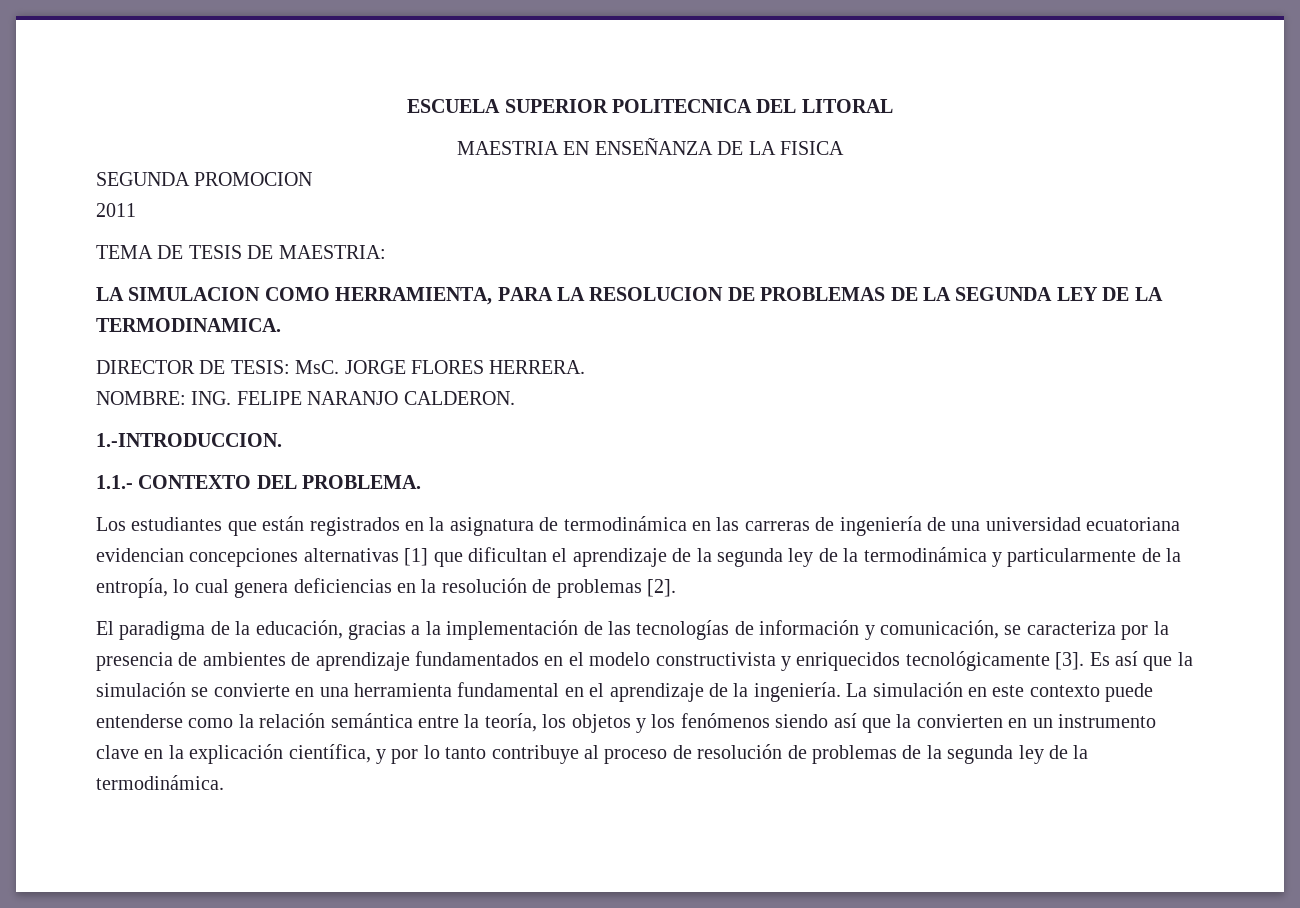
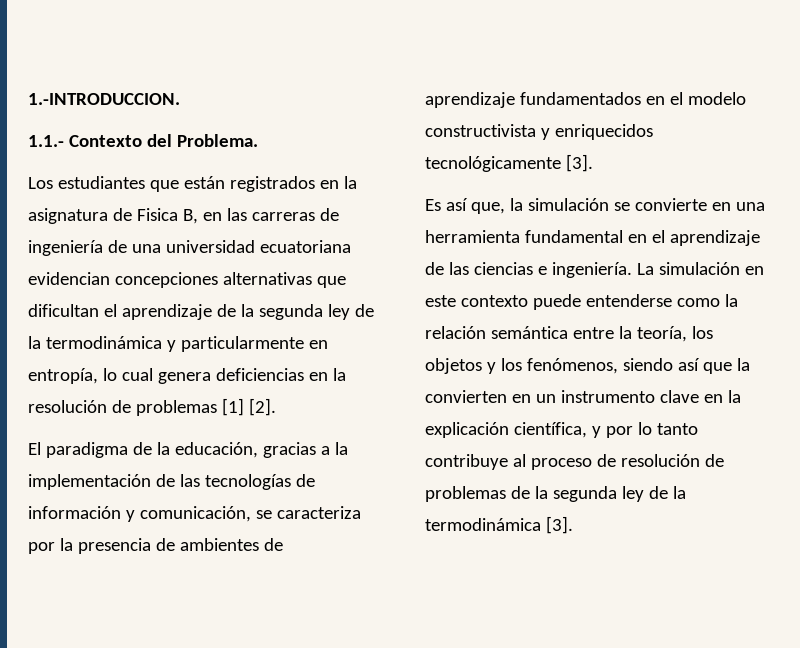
[407,99,893,113] [457,137,844,155] [96,172,313,186] [96,203,136,217] [96,245,386,259] [96,287,1163,305] [96,318,281,332] [96,360,586,374] [96,391,515,405] ESCUELA SUPERIOR POLITECNICA DEL LITORAL // MAESTRIA EN ENSEÑANZA DE LA FISICA // SEGUNDA PROMOCION // 2011 // TEMA DE TESIS DE MAESTRIA: // LA SIMULACION COMO HERRAMIENTA, PARA LA RESOLUCION DE PROBLEMAS DE LA SEGUNDA LEY DE LA TERMODINAMICA. // DIRECTOR DE TESIS: MsC. JORGE FLORES HERRERA. // NOMBRE: ING. FELIPE NARANJO CALDERON. // -> (28, 99) none
[138,475,422,489] CONTEXTO DEL PROBLEMA. -> [68,134,258,147] Contexto del Problema.
[563,516,687,531] termodinámica -> [136,208,198,224] Fisica B,
[404,548,429,566] [1] -> (312, 278) none
[1141,548,1182,562] de la -> [308,340,328,349] en
(642, 588) none -> [221,398,244,416] [1]
(1085, 661) none -> (593, 163) //
[1143,656,1173,671] que -> [470,202,505,214] que,
[733,683,749,697] la -> [448,262,547,275] las ciencias e
[680,713,770,728] fenómenos -> [526,358,618,374] fenómenos,
[96,775,224,790] termodinámica. -> [425,516,573,534] termodinámica [3].

